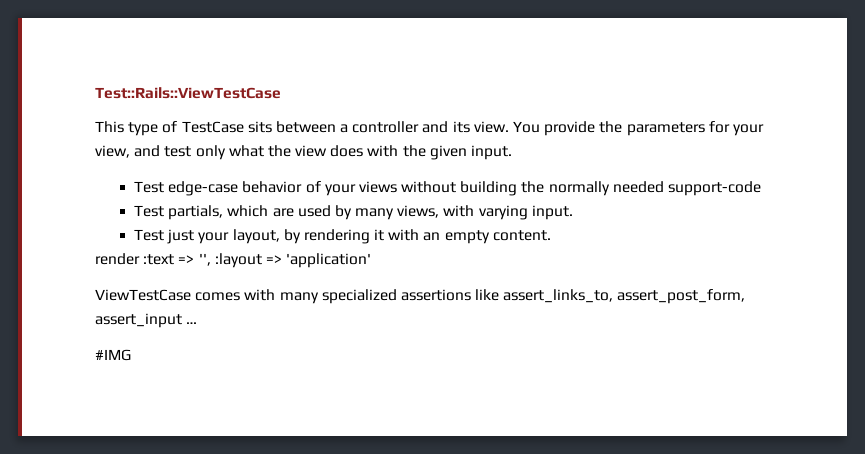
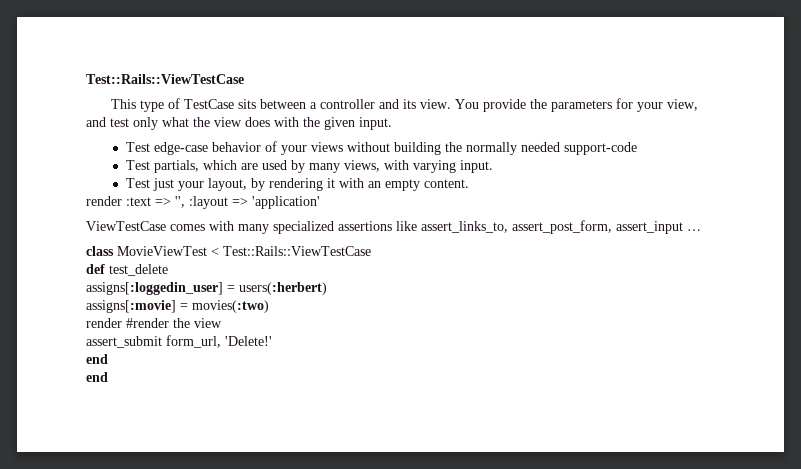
[95,349,131,361] #IMG -> [86,246,371,256] [86,264,168,276] [86,282,327,295] [86,300,269,313] [86,318,222,328] [86,335,272,348] [86,354,108,364] [86,372,108,382] class MovieViewTest < Test::Rails::ViewTestCase // def test_delete // assigns[:loggedin_user] = users(:herbert) // assigns[:movie] = movies(:two) // render #render the view // assert_submit form_url, 'Delete!' // end // end

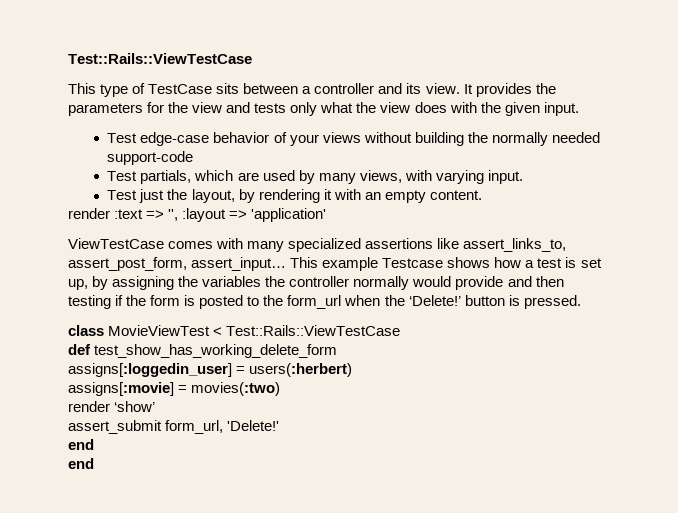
[455,99,527,112] You provide -> [463,83,532,97] It provides
[637,99,699,112] [86,117,129,127] your view, and test -> [168,102,287,113] the view and tests
[178,181,205,191] your -> [167,189,188,200] the
[616,221,701,234] assert_input … -> [191,257,602,271] [68,276,564,290] [68,295,581,309] assert_input… This example Testcase shows how a test is set up, by assigning the variables the controller normally would provide and then testing if the form is posted to the form_url when the ‘Delete!’ button is pressed.
[109,264,168,276] test_delete -> [94,344,338,358] test_show_has_working_delete_form
[126,318,222,328] #render the view -> [114,401,156,412] ‘show’

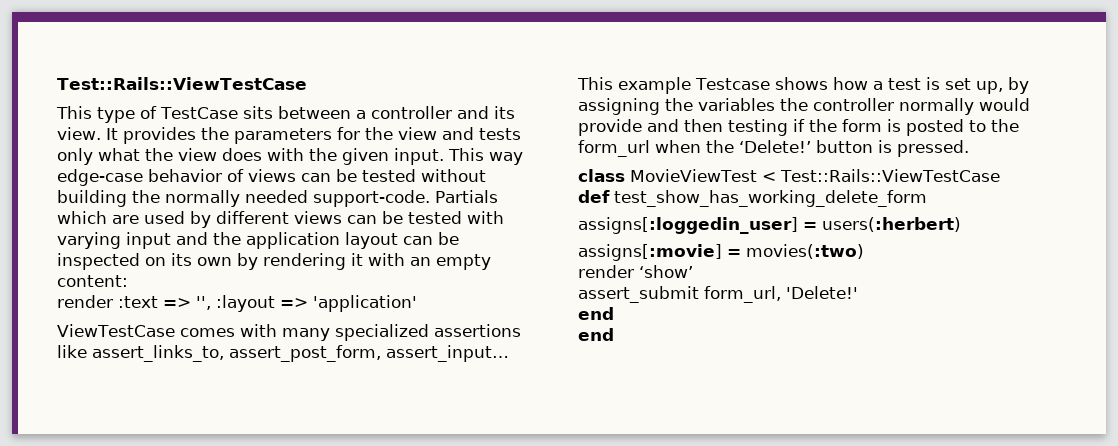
[107,133,138,143] // Test -> [448,148,523,165] This way
[289,132,361,146] your views -> [248,169,416,182] views can be tested
[107,151,194,165] [107,170,192,184] support-code // Test partials, -> [313,190,498,207] support-code. Partials
[318,170,523,184] [107,189,235,203] many views, with varying input. // Test just the layout, -> [216,211,504,224] [57,232,459,249] [57,253,232,270] different views can be tested with varying input and the application layout can be inspected on its own
[429,190,482,200] content. -> [57,275,128,287] content:

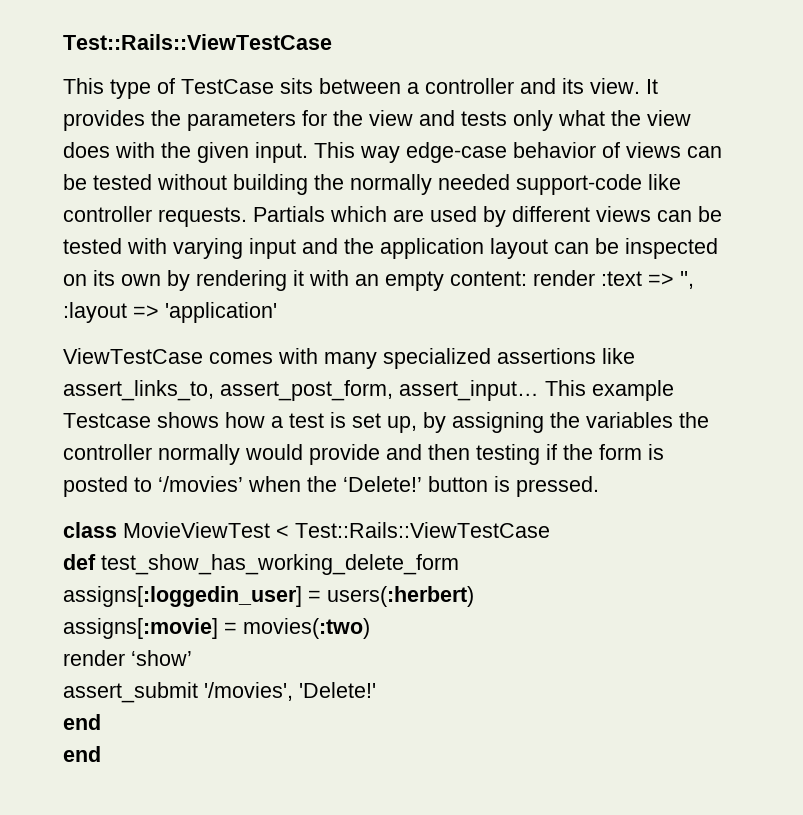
[313,190,430,207] support-code. -> [516,174,681,195] [63,206,247,227] support-code like controller requests.
(128, 281) // -> (527, 278) none
[991,119,1019,132] [578,140,650,157] the form_url -> [158,476,243,492] ‘/movies’
[704,286,781,303] form_url, -> [204,682,293,701] '/movies',

